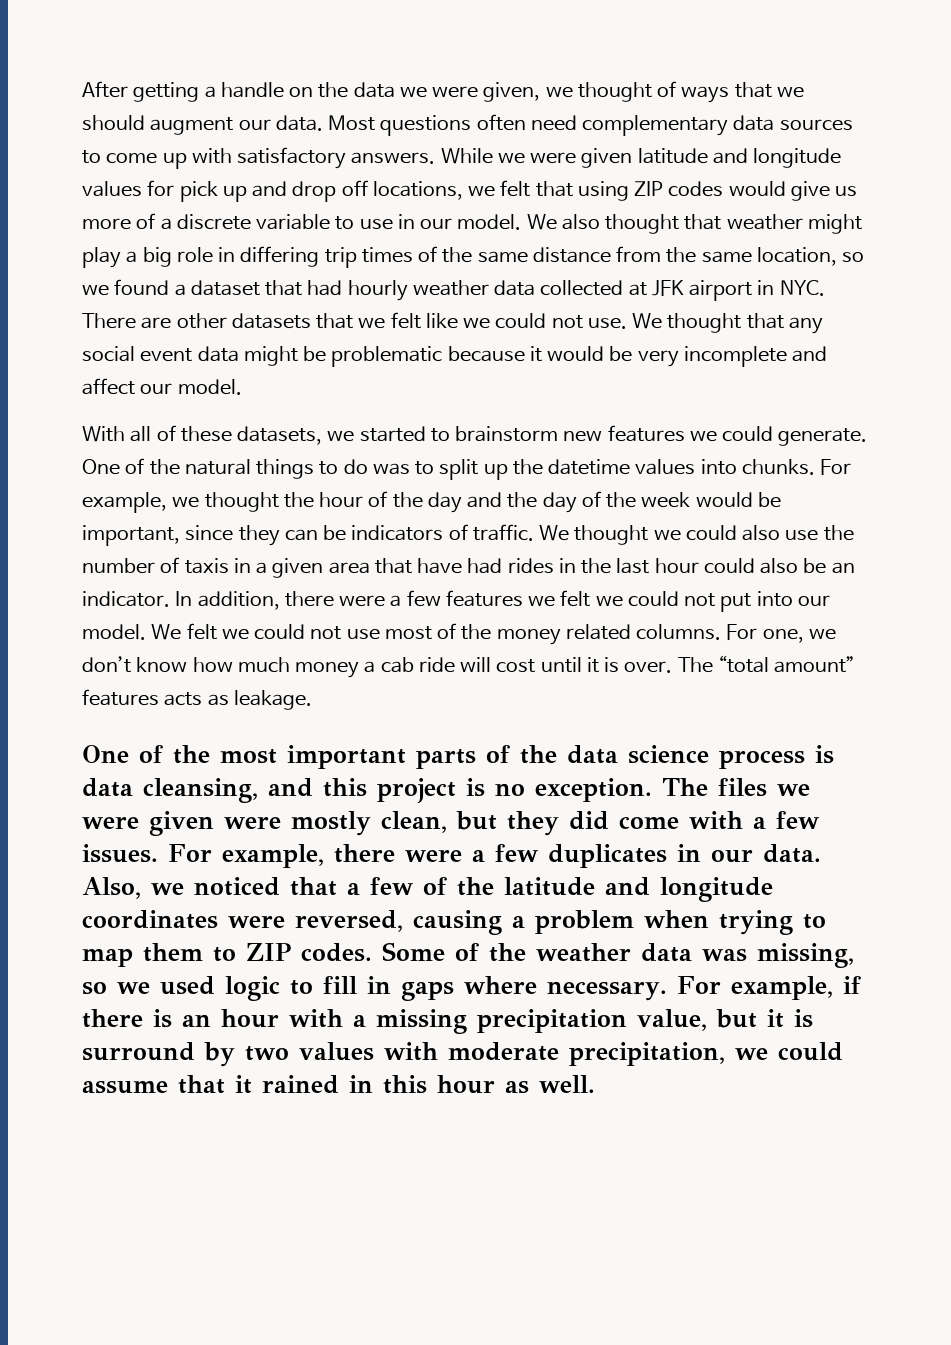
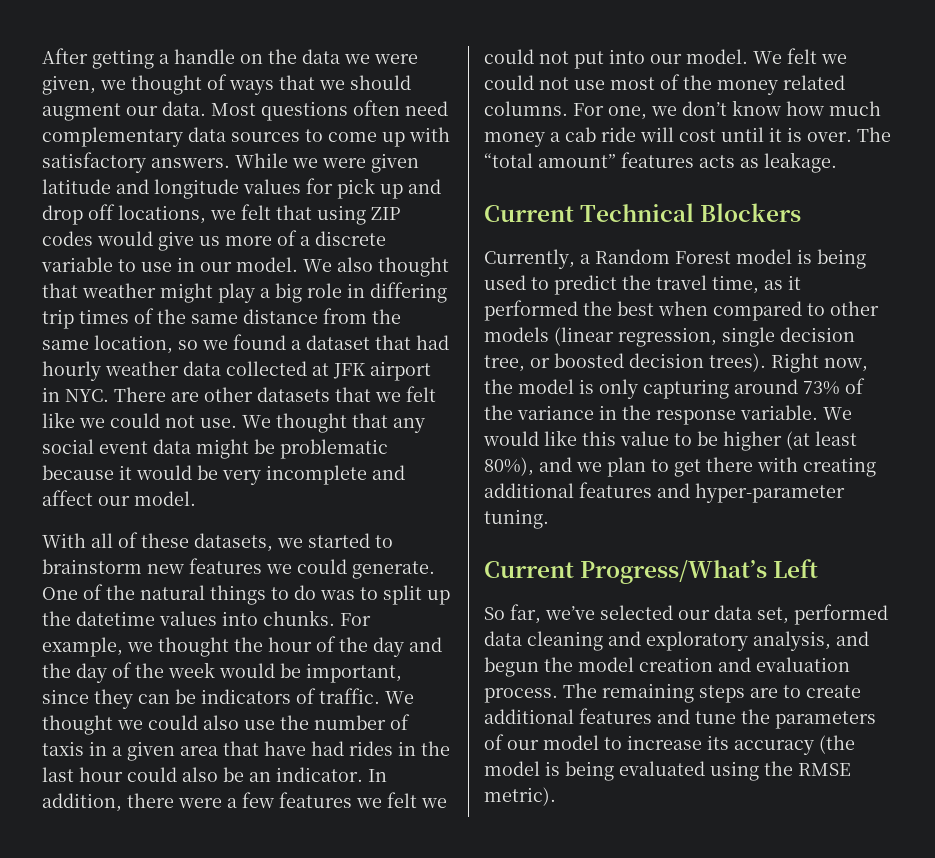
[82,745,834,769] [82,778,810,803] [82,811,819,836] [82,844,821,868] [82,877,773,902] [82,910,826,935] [82,942,854,968] [82,976,861,1001] [82,1009,813,1034] [82,1042,843,1067] [82,1075,595,1094] One of the most important parts of the data science process is data cleansing, and this project is no exception. The files we were given were mostly clean, but they did come with a few issues. For example, there were a few duplicates in our data. Also, we noticed that a few of the latitude and longitude coordinates were reversed, causing a problem when trying to map them to ZIP codes. Some of the weather data was missing, so we used logic to fill in gaps where necessary. For example, if there is an hour with a missing precipitation value, but it is surround by two values with moderate precipitation, we could assume that it rained in this hour as well. -> [484,203,802,222] [484,249,866,269] [484,275,801,295] [484,300,879,321] [484,327,855,347] [484,353,868,373] [484,378,865,399] [484,405,852,425] [483,430,857,451] [484,457,876,477] [484,482,845,503] [484,509,549,529] [484,559,819,584] [484,604,888,625] [484,631,869,651] [484,657,850,677] [484,683,861,703] [484,708,876,729] [484,734,855,755] [484,761,851,781] [484,787,556,806] Current Technical Blockers // Currently, a Random Forest model is being used to predict the travel time, as it performed the best when compared to other models (linear regression, single decision tree, or boosted decision trees). Right now, the model is only capturing around 73% of the variance in the response variable. We would like this value to be higher (at least 80%), and we plan to get there with creating additional features and hyper-parameter tuning. // Current Progress/What’s Left // So far, we’ve selected our data set, performed data cleaning and exploratory analysis, and begun the model creation and evaluation process. The remaining steps are to create additional features and tune the parameters of our model to increase its accuracy (the model is being evaluated using the RMSE metric).

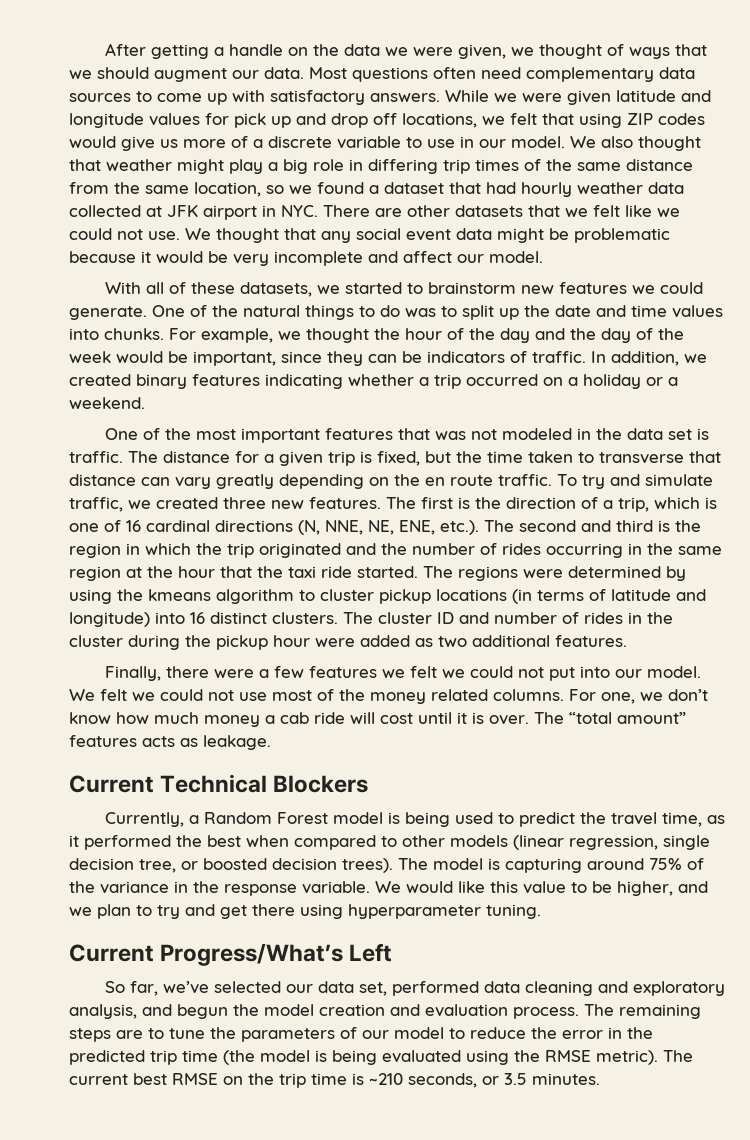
[76,611,155,626] datetime -> [555,305,667,317] date and time
[385,691,414,704] [42,714,410,735] [42,741,450,761] [42,767,387,782] [42,793,122,812] We thought we could also use the number of taxis in a given area that have had rides in the last hour could also be an indicator. In addition, -> [591,351,707,366] [69,374,678,389] [69,397,145,409] [104,428,709,443] [69,451,721,466] [69,474,713,489] [69,497,717,512] [69,520,701,535] [69,543,722,558] [69,566,686,581] [69,589,706,604] [69,612,673,627] [69,635,627,650] [104,666,161,681] In addition, we created binary features indicating whether a trip occurred on a holiday or a weekend. // One of the most important features that was not modeled in the data set is traffic. The distance for a given trip is fixed, but the time taken to transverse that distance can vary greatly depending on the en route traffic. To try and simulate traffic, we created three new features. The first is the direction of a trip, which is one of 16 cardinal directions (N, NNE, NE, ENE, etc.). The second and third is the region in which the trip originated and the number of rides occurring in the same region at the hour that the taxi ride started. The regions were determined by using the kmeans algorithm to cluster pickup locations (in terms of latitude and longitude) into 16 distinct clusters. The cluster ID and number of rides in the cluster during the pickup hour were added as two additional features. // Finally,
[771,353,868,373] [484,379,638,399] Right now, the model is only -> [398,858,500,870] The model is
[803,381,840,395] 73% -> [649,858,682,870] 75%
[723,431,857,451] [484,457,876,477] [484,482,845,503] higher (at least 80%), and we plan to get there with creating additional features and hyper-parameter -> [617,881,708,896] [69,904,481,919] higher, and we plan to try and get there using hyperparameter
[806,685,861,698] [484,708,690,724] create additional features and -> (164, 1033) none
[627,735,814,755] increase its accuracy -> [470,1027,653,1039] [69,1050,218,1065] reduce the error in the predicted trip time
(556, 796) none -> [663,1050,693,1062] [69,1073,600,1088] The current best RMSE on the trip time is ~210 seconds, or 3.5 minutes.

